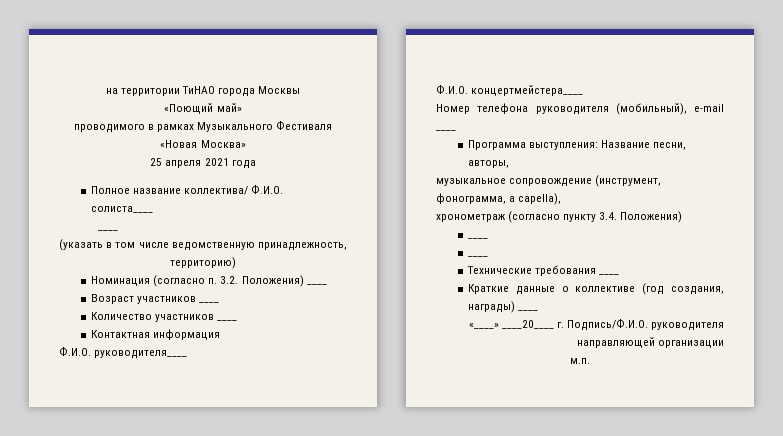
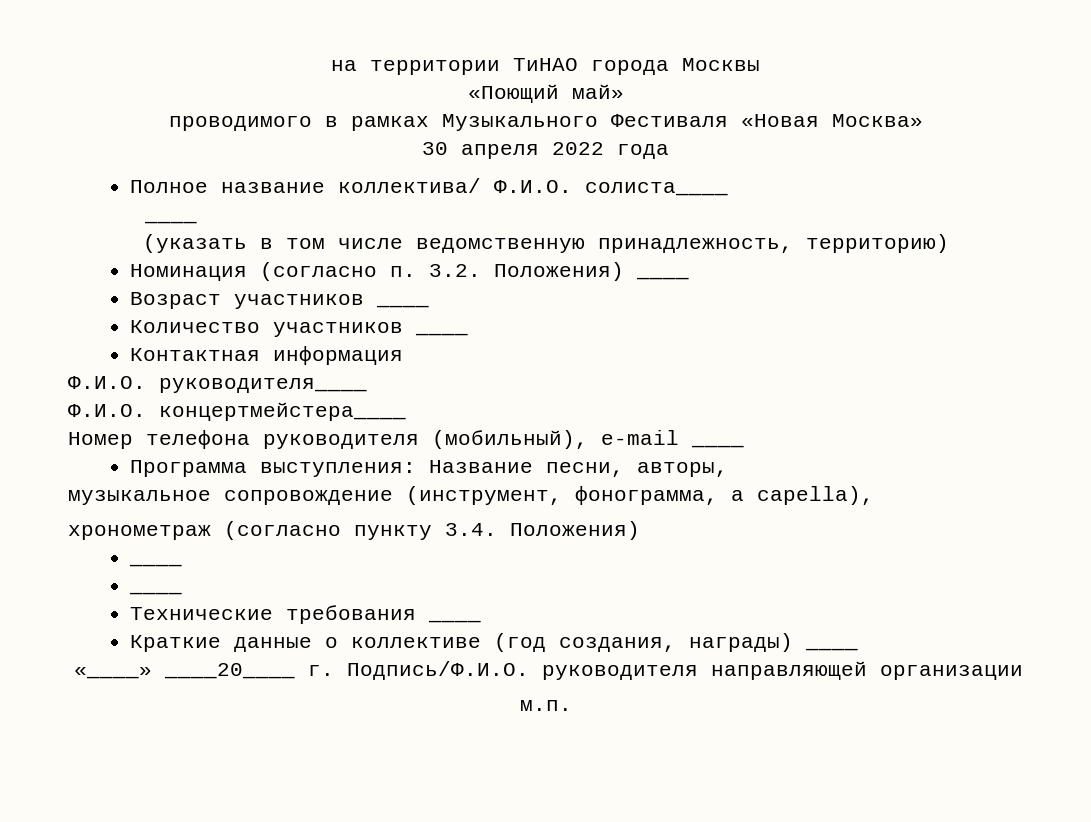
[150,158,229,168] 25 апреля 2021 -> [422,142,604,159] 30 апреля 2022

